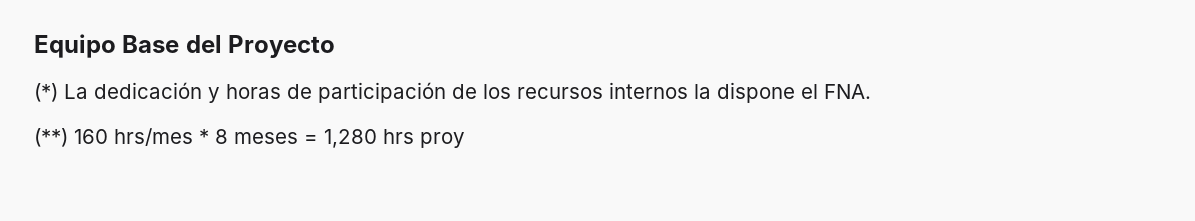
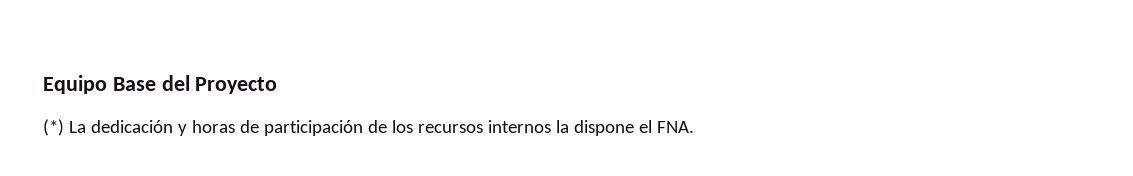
[34,128,465,148] // (**) 160 hrs/mes * 8 meses = 1,280 hrs proy -> (694, 127) none

